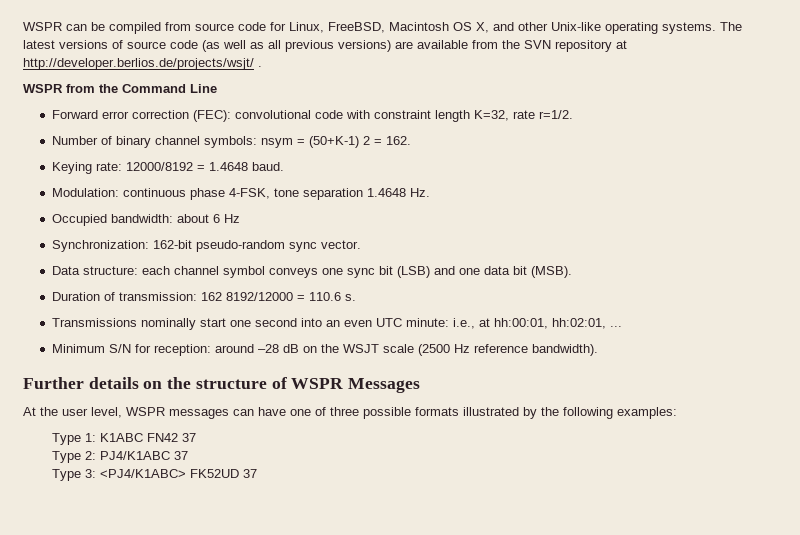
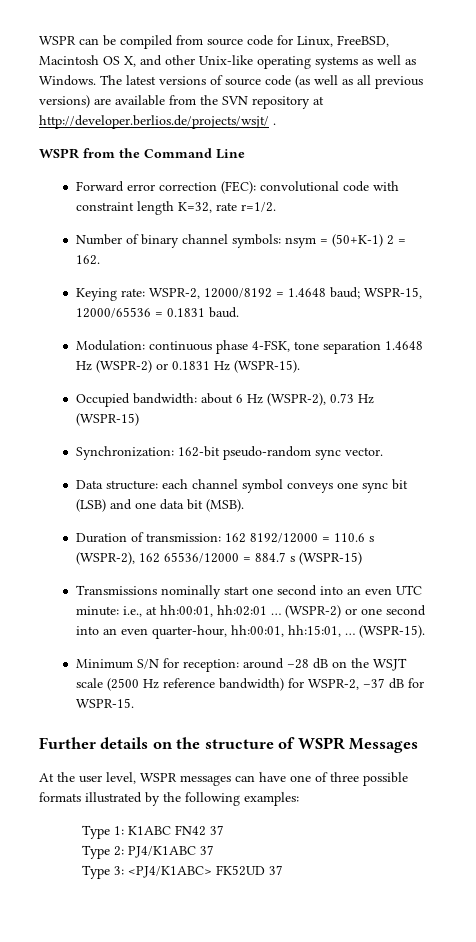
[662,22,716,34] systems. -> [315,55,416,69] [39,75,96,86] systems as well as Windows.
(122, 166) none -> [148,288,200,299] WSPR-2,
(248, 166) none -> [329,287,422,299] [75,307,205,318] baud; WSPR-15, 12000/65536 = 0.1831
[409,188,430,197] Hz. -> [75,360,300,373] Hz (WSPR-2) or 0.1831 Hz (WSPR-15).
(240, 218) none -> [266,393,374,406] [75,413,139,426] (WSPR-2), 0.73 Hz (WSPR-15)
[344,294,356,301] s. -> [368,536,374,542] [75,552,362,565] s (WSPR-2), 162 65536/12000 = 884.7 s (WSPR-15)
[551,318,622,329] hh:02:01, ... -> [216,605,426,618] [75,625,425,639] hh:02:01 … (WSPR-2) or one second into an even quarter-hour, hh:00:01, hh:15:01, … (WSPR-15).
[531,344,598,356] bandwidth). -> [218,678,424,691] [75,698,134,708] bandwidth) for WSPR-2, –37 dB for WSPR-15.

